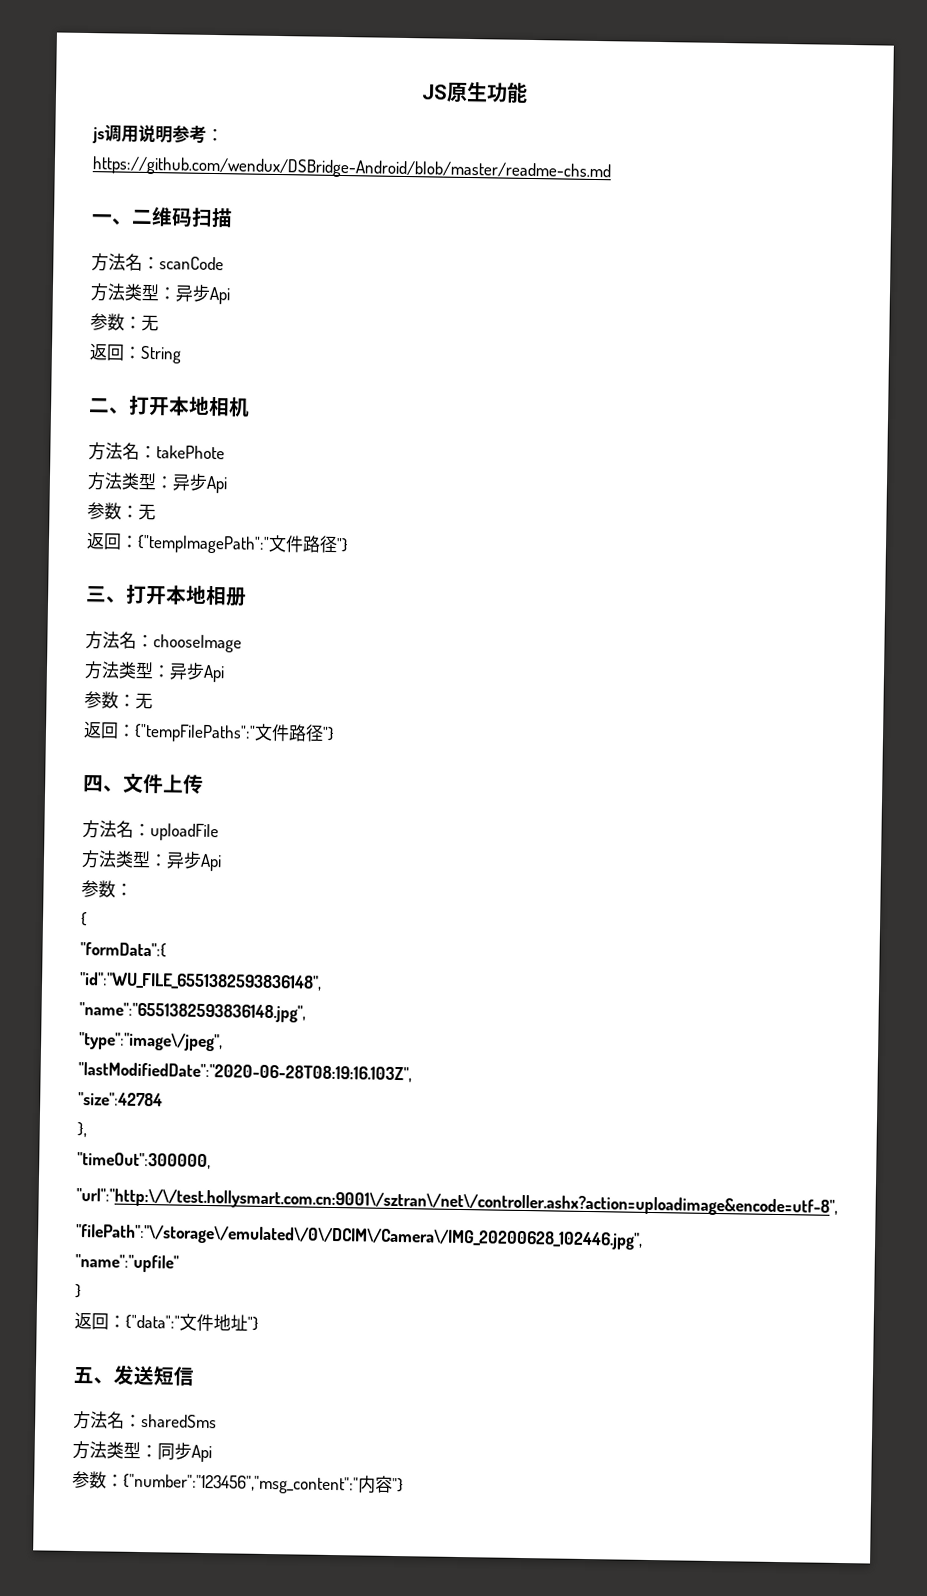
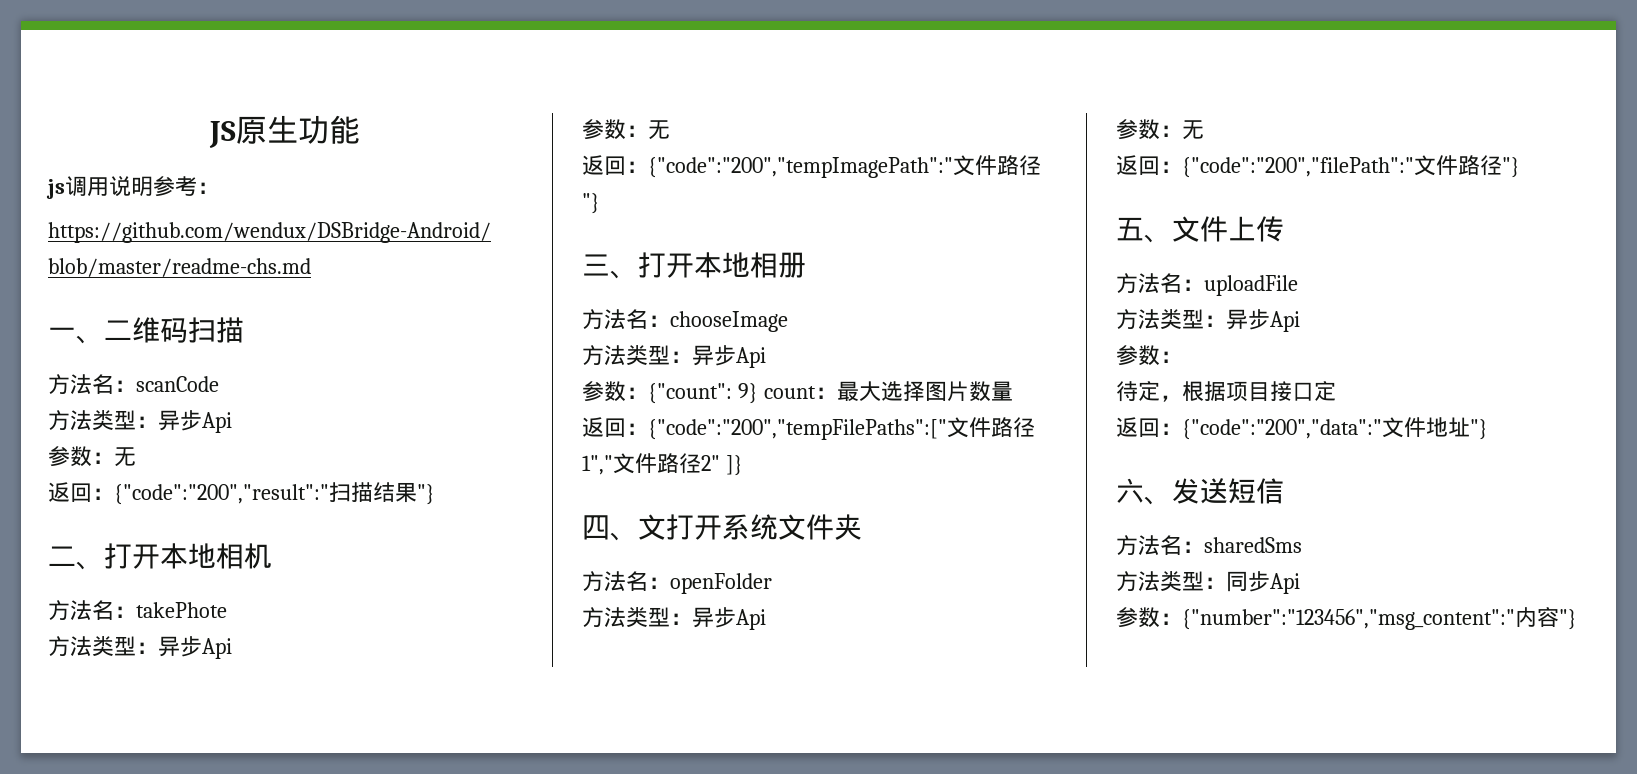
[140,345,182,364] String -> [114,482,435,505] {"code":"200","result":"扫描结果"}
[137,534,270,554] {"tempImagePath":" -> [648,157,953,178] {"code":"200","tempImagePath":"
[84,691,153,710] [83,721,335,743] [83,775,104,793] // 参数：无 // 返回：{"tempFilePaths":"文件路径"} // 四 -> [582,381,1013,404] [582,417,1035,440] [582,453,743,476] [582,514,862,541] [582,571,772,594] [582,607,766,630] [1116,119,1204,140] [1116,155,1520,178] [1116,217,1144,241] // 参数：{"count": 9} count：最大选择图片数量 // 返回：{"code":"200","tempFilePaths":["文件路径1","文件路径2" ]} // 四、文打开系统文件夹 // 方法名：openFolder // 方法类型：异步Api // 参数：无 // 返回：{"code":"200","filePath":"文件路径"} // 五
[80,912,88,927] [80,942,167,958] [79,972,322,991] [79,1001,306,1023] [79,1031,223,1052] [78,1061,412,1083] [78,1091,163,1107] [77,1121,87,1138] [77,1151,211,1170] [76,1187,838,1217] [75,1223,643,1250] [75,1253,179,1273] [75,1283,82,1299] [74,1311,180,1330] { // "formData":{ // "id":"WU_FILE_6551382593836148", // "name":"6551382593836148.jpg", // "type":"image\/jpeg", // "lastModifiedDate":"2020-06-28T08:19:16.103Z", // "size":42784 // }, // "timeOut":300000, // "url":"http:\/\/test.hollysmart.com.cn:9001\/sztran\/net\/controller.ashx?action=uploadimage&encode=utf-8", // "filePath":"\/storage\/emulated\/0\/DCIM\/Camera\/IMG_20200628_102446.jpg", // "name":"upfile" // } // 返回：{"data":" -> [1116,381,1336,402] [1116,417,1382,440] 待定，根据项目接口定 // 返回：{"code":"200","data":"
[73,1366,95,1384] 五 -> [1116,478,1144,503] 六

